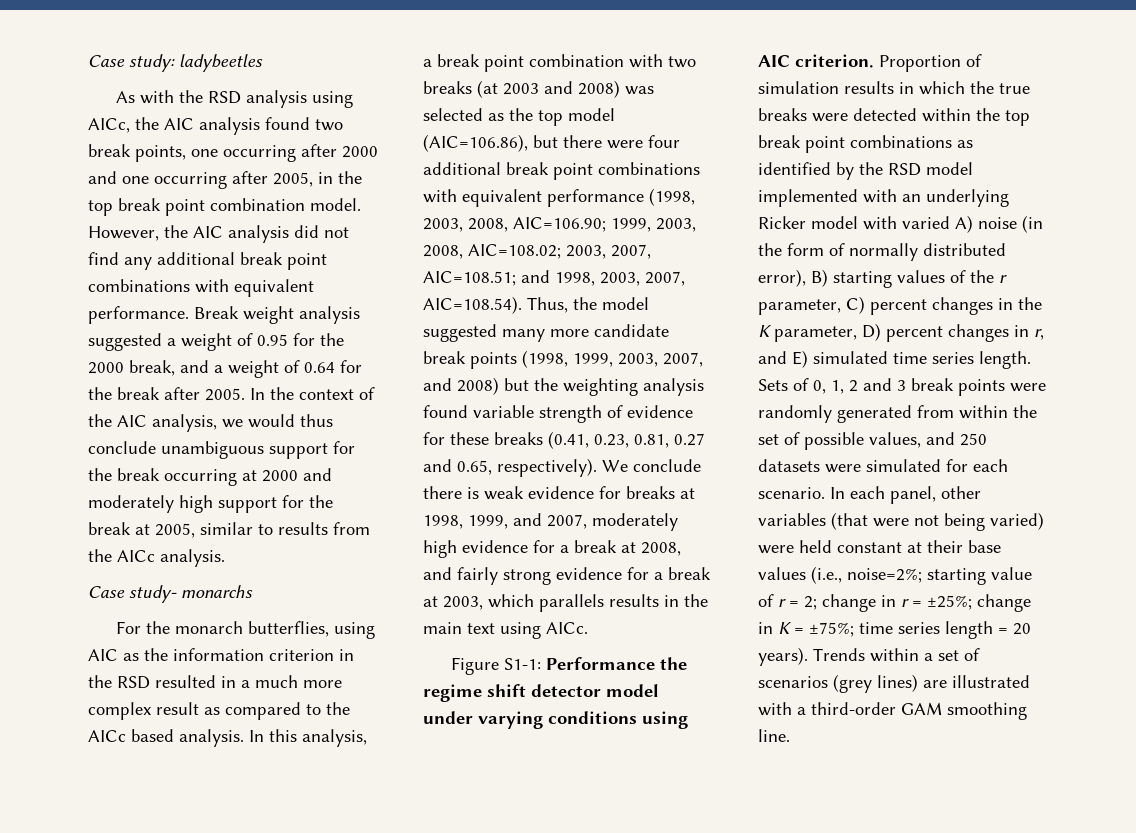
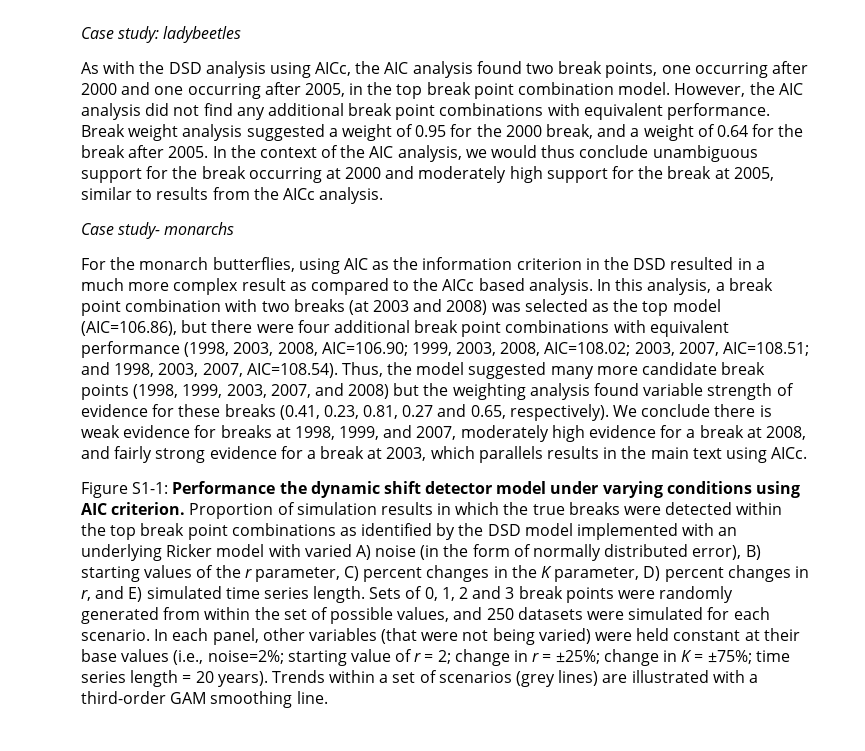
[208,91,242,104] RSD -> [168,62,202,74] DSD
[117,676,150,689] RSD -> [633,258,667,270] DSD
[423,684,482,702] regime -> [310,481,380,498] dynamic
[888,163,921,176] RSD -> [487,524,521,536] DSD

